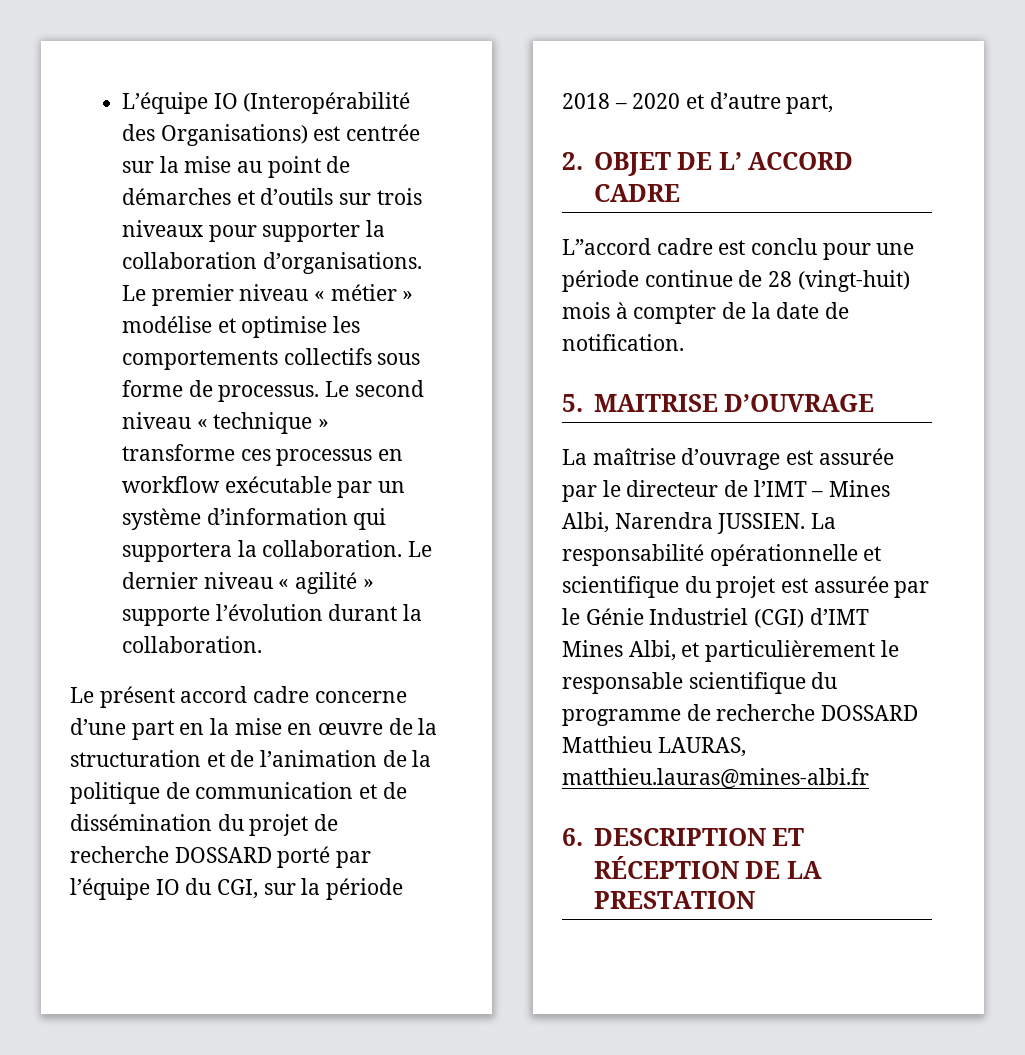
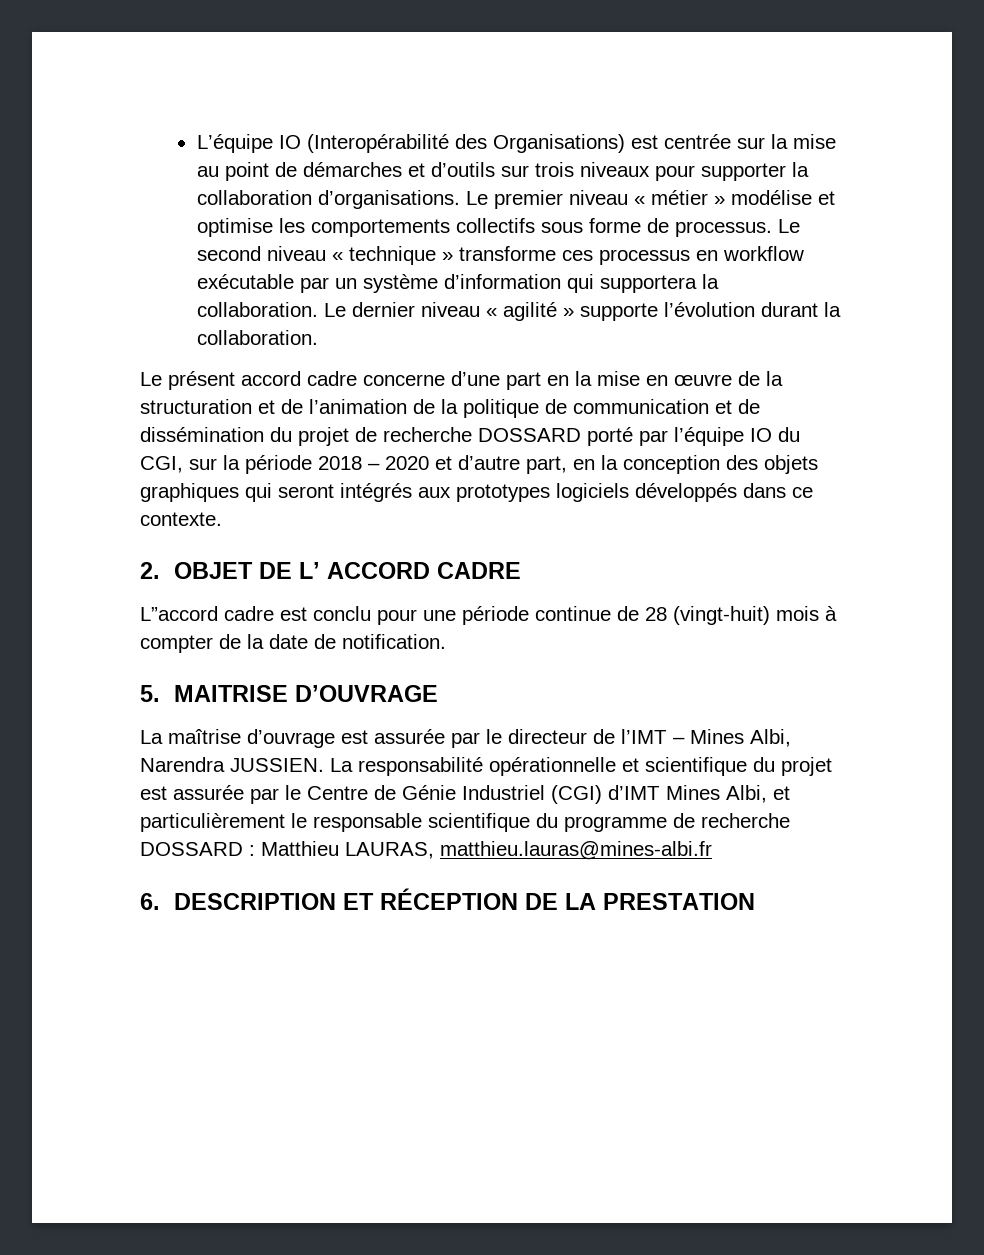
(834, 104) none -> [573,455,818,474] [140,483,813,502] [140,512,222,526] en la conception des objets graphiques qui seront intégrés aux prototypes logiciels développés dans ce contexte.
(580, 616) none -> [307,785,396,800] Centre de
(919, 713) none -> [249,845,255,856] :

